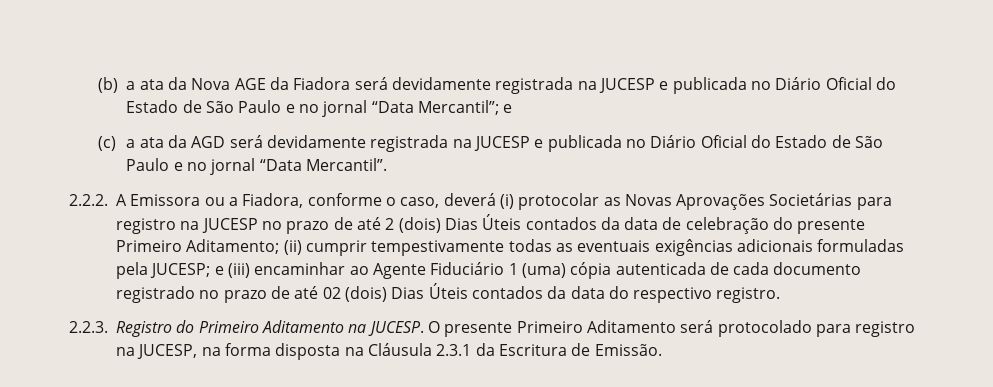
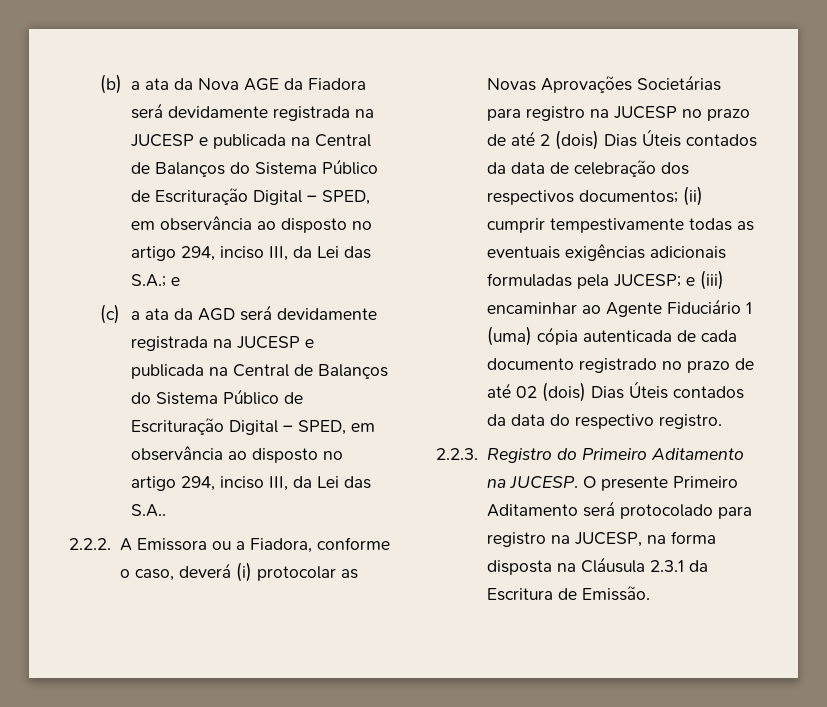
[750,77,896,90] [126,100,500,117] no Diário Oficial do Estado de São Paulo e no jornal “Data Mercantil”; -> [291,134,372,147] [131,159,379,177] [131,188,371,205] [131,216,373,233] [131,246,372,261] [131,274,167,287] na Central de Balanços do Sistema Público de Escrituração Digital – SPED, em observância ao disposto no artigo 294, inciso III, da Lei das S.A.;
[625,135,883,148] [126,158,388,175] no Diário Oficial do Estado de São Paulo e no jornal “Data Mercantil”. -> [209,364,389,379] [131,389,304,405] [131,418,376,435] [131,446,344,463] [131,476,372,491] [131,504,167,517] na Central de Balanços do Sistema Público de Escrituração Digital – SPED, em observância ao disposto no artigo 294, inciso III, da Lei das S.A..
[773,217,866,234] [116,239,280,254] do presente Primeiro Aditamento; -> [660,162,689,175] [486,190,678,205] dos respectivos documentos;

